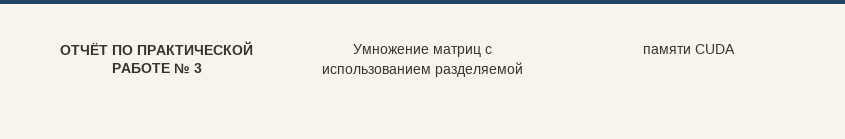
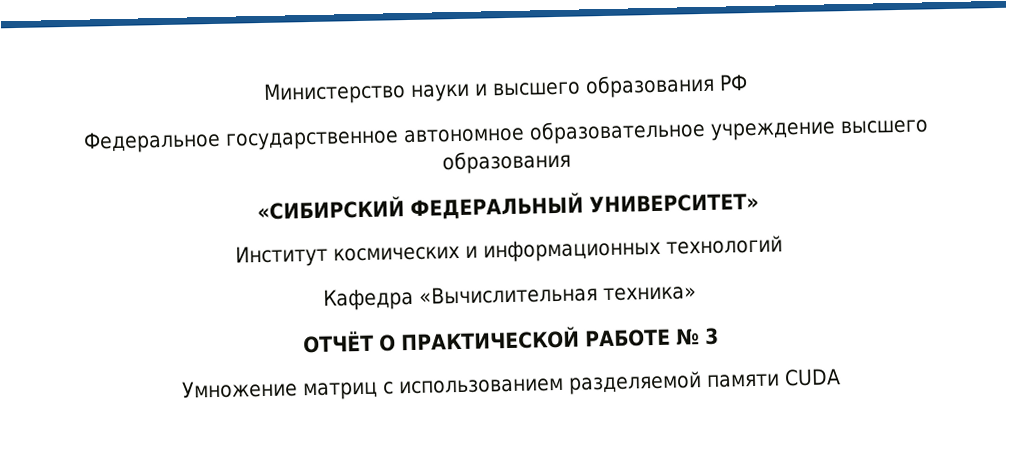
[60,42,133,55] ОТЧЁТ ПО -> [262,73,748,105] [83,118,929,154] [442,149,571,175] [256,192,759,221] [234,235,783,268] [322,284,697,311] [301,330,396,354] Министерство науки и высшего образования РФ // Федеральное государственное автономное образовательное учреждение высшего образования // «СИБИРСКИЙ ФЕДЕРАЛЬНЫЙ УНИВЕРСИТЕТ» // Институт космических и информационных технологий // Кафедра «Вычислительная техника» // ОТЧЁТ О

